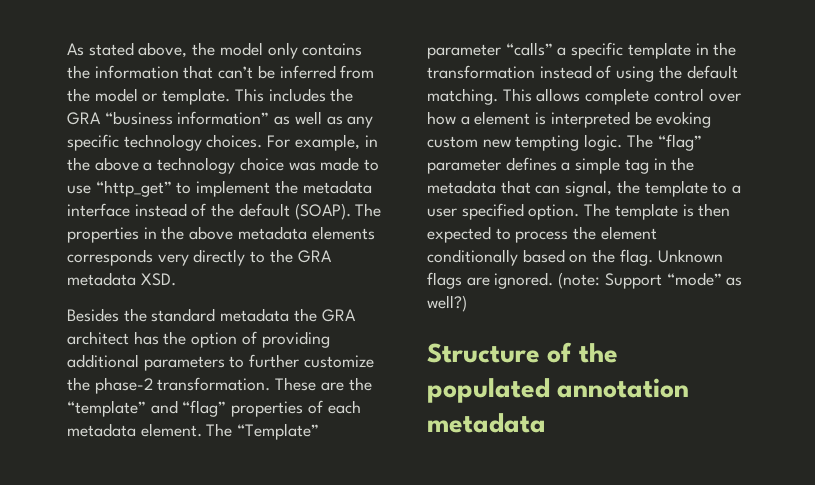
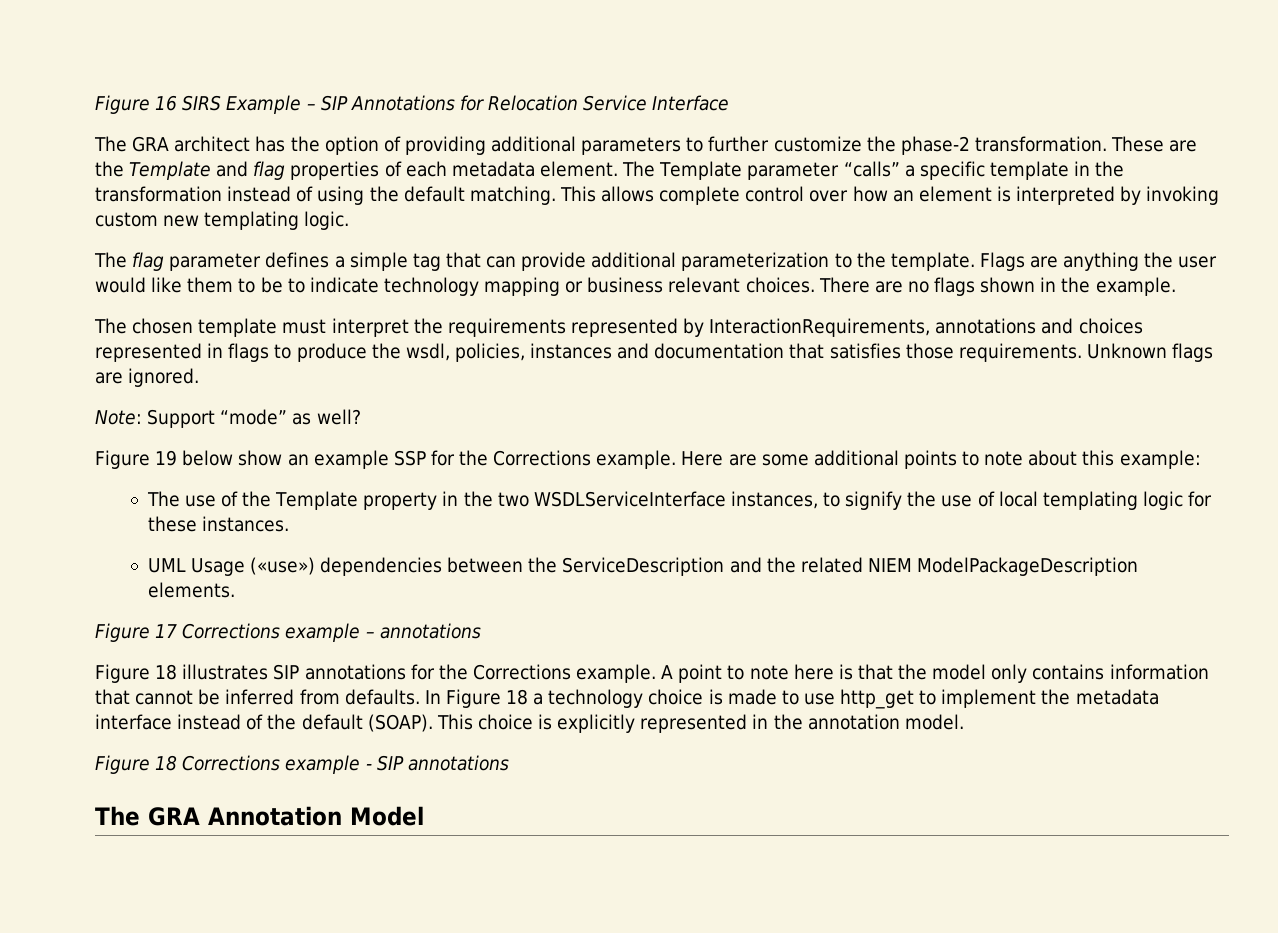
[67,42,363,59] [67,65,375,79] [67,88,354,105] [67,111,374,128] [67,134,378,151] [67,157,380,174] [67,180,372,197] [67,203,382,220] [67,226,375,243] [67,249,332,266] [67,272,176,286] [67,308,317,322] As stated above, the model only contains the information that can’t be inferred from the model or template. This includes the GRA “business information” as well as any specific technology choices. For example, in the above a technology choice was made to use “http_get” to implement the metadata interface instead of the default (SOAP). The properties in the above metadata elements corresponds very directly to the GRA metadata XSD. // Besides the standard metadata the -> [95,95,730,114] [94,136,127,152] Figure 16 SIRS Example – SIP Annotations for Relocation Service Interface // The
[67,400,227,417] “template” and “flag” -> [129,161,286,180] Template and flag
[237,423,320,440] “Template” -> [659,161,743,180] Template
[460,116,470,125] a -> [892,190,914,202] an
[634,111,712,128] be evoking -> [1120,186,1220,205] by invoking
[515,135,580,151] tempting -> [204,211,300,230] templating
[626,134,702,151] The “flag” -> [94,252,165,271] // The flag
[653,157,695,171] [427,180,742,197] [427,203,731,220] [427,226,657,243] [427,249,653,266] in the metadata that can signal, the template to a user specified option. The template is then expected to process the element conditionally based on the flag. -> [445,252,1218,271] [95,277,1176,296] [94,318,1143,337] [95,343,1082,362] that can provide additional parameterization to the template. Flags are anything the user would like them to be to indicate technology mapping or business relevant choices. There are no flags shown in the example. // The chosen template must interpret the requirements represented by InteractionRequirements, annotations and choices represented in flags to produce the wsdl, policies, instances and documentation that satisfies those requirements.
[558,272,601,289] (note: -> [95,410,142,425] // Note:
[427,295,467,312] [427,342,618,363] [427,378,690,403] [427,413,546,433] well?) // Structure of the populated annotation metadata -> [316,409,361,425] [95,450,1201,469] [146,491,1213,510] [147,516,289,532] [147,557,1139,576] [147,582,235,598] [95,623,481,642] [95,664,1209,683] [95,689,1159,709] [95,714,964,733] [95,755,509,774] [95,806,424,826] well? // Figure 19 below show an example SSP for the Corrections example. Here are some additional points to note about this example: // The use of the Template property in the two WSDLServiceInterface instances, to signify the use of local templating logic for these instances. // UML Usage («use») dependencies between the ServiceDescription and the related NIEM ModelPackageDescription elements. // Figure 17 Corrections example – annotations // Figure 18 illustrates SIP annotations for the Corrections example. A point to note here is that the model only contains information that cannot be inferred from defaults. In Figure 18 a technology choice is made to use http_get to implement the metadata interface instead of the default (SOAP). This choice is explicitly represented in the annotation model. // Figure 18 Corrections example - SIP annotations // The GRA Annotation Model

